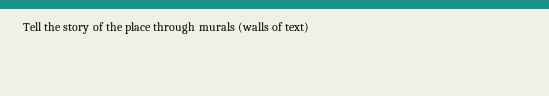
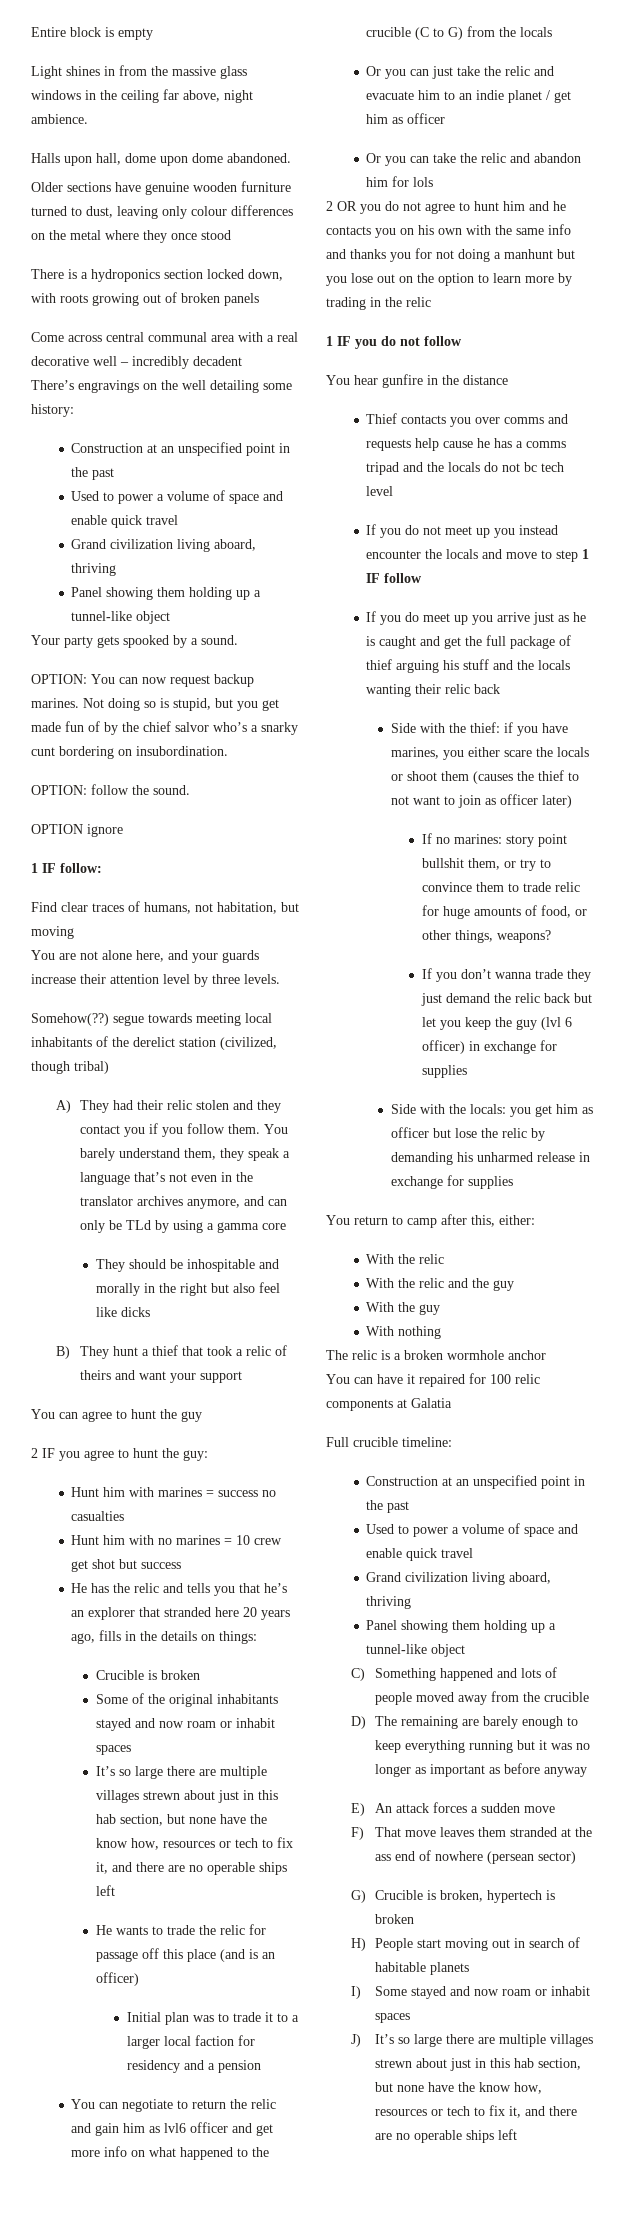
[23,22,310,34] Tell the story of the place through murals (walls of text) -> [31,27,153,40] [31,65,247,79] [31,89,253,103] [31,114,88,124] [31,153,291,166] [31,181,291,195] [31,205,293,219] [31,230,231,243] [31,269,283,282] [31,292,259,306] [31,332,298,342] [31,356,242,369] [31,380,292,393] [31,404,74,417] [71,442,291,456] [71,467,115,480] [71,490,284,504] [71,515,179,528] [71,539,257,552] [71,563,117,576] [71,587,262,600] [71,611,171,624] [31,635,238,648] [31,674,254,687] [31,698,279,711] [31,721,298,735] [31,746,228,759] [31,784,190,795] [31,824,123,837] [31,863,102,873] [31,901,299,914] [31,926,74,939] [31,950,259,963] [31,974,280,987] [31,1013,272,1026] [31,1036,277,1050] [31,1061,109,1074] [55,1100,282,1113] [80,1123,289,1137] [80,1148,291,1161] [80,1172,254,1185] [80,1196,288,1209] [80,1220,287,1233] [95,1259,279,1272] [95,1282,280,1296] [95,1307,150,1317] [55,1345,288,1359] [80,1370,243,1383] [31,1409,202,1422] [31,1448,208,1461] [71,1487,277,1497] [71,1511,125,1521] [71,1535,283,1545] [71,1559,182,1572] [71,1583,288,1596] [71,1607,291,1620] [71,1630,258,1644] [95,1670,200,1680] [95,1693,278,1707] [95,1718,275,1731] [95,1745,131,1755] [95,1766,267,1779] [95,1790,278,1803] [95,1814,267,1826] [95,1837,293,1850] [95,1862,287,1875] [95,1885,115,1896] [95,1924,266,1935] [95,1948,275,1962] [95,1972,139,1986] [126,2012,299,2025] [126,2035,255,2049] [126,2060,261,2073] [71,2099,277,2112] [71,2122,274,2136] [71,2146,270,2160] [366,26,553,40] [366,66,555,79] [366,90,572,103] [366,113,446,124] [366,153,582,166] [366,176,434,187] [326,201,566,214] [326,224,571,238] [326,248,575,262] [326,273,572,286] [326,297,431,310] [326,336,462,349] [326,374,508,388] [366,413,569,427] [366,438,567,451] [366,462,565,475] [366,486,394,496] [366,524,559,538] [366,549,590,562] [366,573,423,583] [366,611,587,625] [366,635,572,649] [366,659,571,673] [366,684,501,697] [390,722,568,736] [390,747,589,760] [390,770,579,784] [390,794,572,808] [421,833,567,847] [421,858,551,871] [421,882,580,892] [421,905,587,919] [421,930,551,943] [421,968,591,982] [420,993,592,1006] [421,1017,572,1030] [421,1040,557,1054] [421,1065,467,1078] [390,1104,593,1117] [390,1127,545,1141] [390,1152,590,1165] [390,1175,513,1189] [326,1214,535,1228] [366,1254,445,1264] [366,1278,515,1291] [366,1302,441,1315] [366,1326,442,1339] [326,1350,546,1360] [326,1373,540,1387] [326,1398,452,1411] [326,1437,452,1447] [366,1475,586,1489] [366,1500,410,1513] [366,1523,579,1537] [366,1548,474,1561] [366,1572,552,1585] [366,1596,412,1609] [366,1620,557,1633] [366,1644,466,1657] [350,1667,558,1681] [375,1691,590,1705] [350,1716,579,1729] [375,1740,591,1753] [375,1763,588,1777] [350,1802,556,1816] [350,1827,593,1840] [375,1850,577,1864] [350,1890,556,1903] [375,1914,415,1924] [350,1937,581,1951] [375,1962,470,1975] [350,1986,591,1999] [375,2013,411,2023] [350,2034,594,2047] [375,2058,582,2071] [375,2082,543,2094] [375,2105,578,2118] [375,2129,518,2143] Entire block is empty // Light shines in from the massive glass windows in the ceiling far above, night ambience. // Halls upon hall, dome upon dome abandoned. // Older sections have genuine wooden furniture turned to dust, leaving only colour differences on the metal where they once stood // There is a hydroponics section locked down, with roots growing out of broken panels // Come across central communal area with a real decorative well – incredibly decadent // There’s engravings on the well detailing some history: // Construction at an unspecified point in the past // Used to power a volume of space and enable quick travel // Grand civilization living aboard, thriving // Panel showing them holding up a tunnel-like object // Your party gets spooked by a sound. // OPTION: You can now request backup marines. Not doing so is stupid, but you get made fun of by the chief salvor who’s a snarky cunt bordering on insubordination. // OPTION: follow the sound. // OPTION ignore // 1 IF follow: // Find clear traces of humans, not habitation, but moving // You are not alone here, and your guards increase their attention level by three levels. // Somehow(??) segue towards meeting local inhabitants of the derelict station (civilized, though tribal) // A) They had their relic stolen and they contact you if you follow them. You barely understand them, they speak a language that’s not even in the translator archives anymore, and can only be TLd by using a gamma core // They should be inhospitable and morally in the right but also feel like dicks // B) They hunt a thief that took a relic of theirs and want your support // You can agree to hunt the guy // 2 IF you agree to hunt the guy: // Hunt him with marines = success no casualties // Hunt him with no marines = 10 crew get shot but success // He has the relic and tells you that he’s an explorer that stranded here 20 years ago, fills in the details on things: // Crucible is broken // Some of the original inhabitants stayed and now roam or inhabit spaces // It’s so large there are multiple villages strewn about just in this hab section, but none have the know how, resources or tech to fix it, and there are no operable ships left // He wants to trade the relic for passage off this place (and is an officer) // Initial plan was to trade it to a larger local faction for residency and a pension // You can negotiate to return the relic and gain him as lvl6 officer and get more info on what happened to the crucible (C to G) from the locals // Or you can just take the relic and evacuate him to an indie planet / get him as officer // Or you can take the relic and abandon him for lols // 2 OR you do not agree to hunt him and he contacts you on his own with the same info and thanks you for not doing a manhunt but you lose out on the option to learn more by trading in the relic // 1 IF you do not follow // You hear gunfire in the distance // Thief contacts you over comms and requests help cause he has a comms tripad and the locals do not bc tech level // If you do not meet up you instead encounter the locals and move to step 1 IF follow // If you do meet up you arrive just as he is caught and get the full package of thief arguing his stuff and the locals wanting their relic back // Side with the thief: if you have marines, you either scare the locals or shoot them (causes the thief to not want to join as officer later) // If no marines: story point bullshit them, or try to convince them to trade relic for huge amounts of food, or other things, weapons? // If you don’t wanna trade they just demand the relic back but let you keep the guy (lvl 6 officer) in exchange for supplies // Side with the locals: you get him as officer but lose the relic by demanding his unharmed release in exchange for supplies // You return to camp after this, either: // With the relic // With the relic and the guy // With the guy // With nothing // The relic is a broken wormhole anchor // You can have it repaired for 100 relic components at Galatia // Full crucible timeline: // Construction at an unspecified point in the past // Used to power a volume of space and enable quick travel // Grand civilization living aboard, thriving // Panel showing them holding up a tunnel-like object // C) Something happened and lots of people moved away from the crucible // D) The remaining are barely enough to keep everything running but it was no longer as important as before anyway // E) An attack forces a sudden move // F) That move leaves them stranded at the ass end of nowhere (persean sector) // G) Crucible is broken, hypertech is broken // H) People start moving out in search of habitable planets // I) Some stayed and now roam or inhabit spaces // J) It’s so large there are multiple villages strewn about just in this hab section, but none have the know how, resources or tech to fix it, and there are no operable ships left

